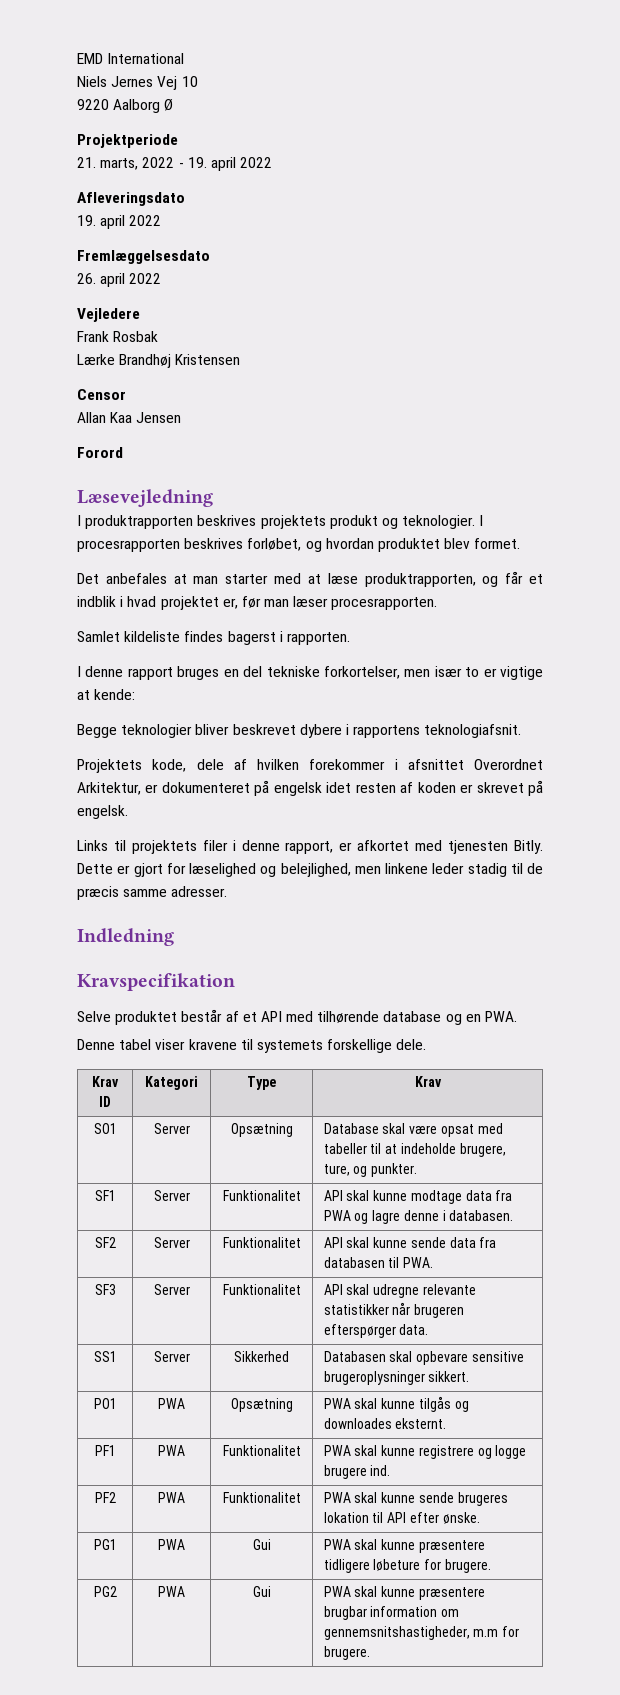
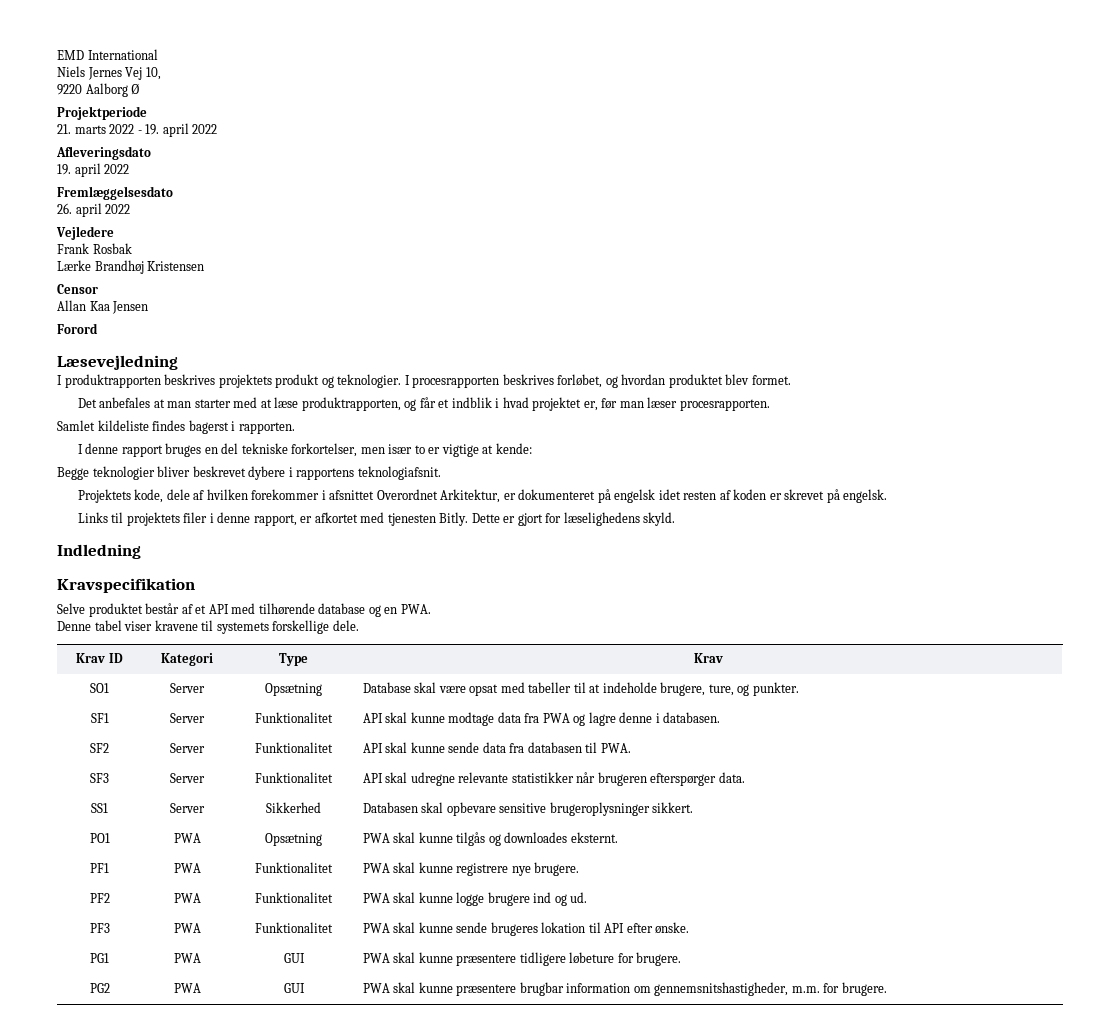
[181,76,198,87] 10 -> [145,67,161,80] 10,
[100,158,139,170] marts, -> [74,125,106,134] marts
[189,863,543,877] [77,886,228,900] læselighed og belejlighed, men linkene leder stadig til de præcis samme adresser. -> [563,512,676,526] læselighedens skyld.
[477,1445,527,1459] [323,1465,391,1479] [94,1492,116,1503] og logge brugere ind. // PF2 -> [511,862,580,876] [89,893,110,903] [173,893,201,903] [255,892,333,903] [362,892,588,906] [89,923,110,933] nye brugere. // PF2 | PWA | Funktionalitet | PWA skal kunne logge brugere ind og ud. // PF3
[252,1539,271,1550] Gui -> [283,953,305,963] GUI
[252,1586,271,1597] Gui -> [283,983,305,993] GUI
[473,1629,499,1637] m.m -> [791,986,820,993] m.m.

